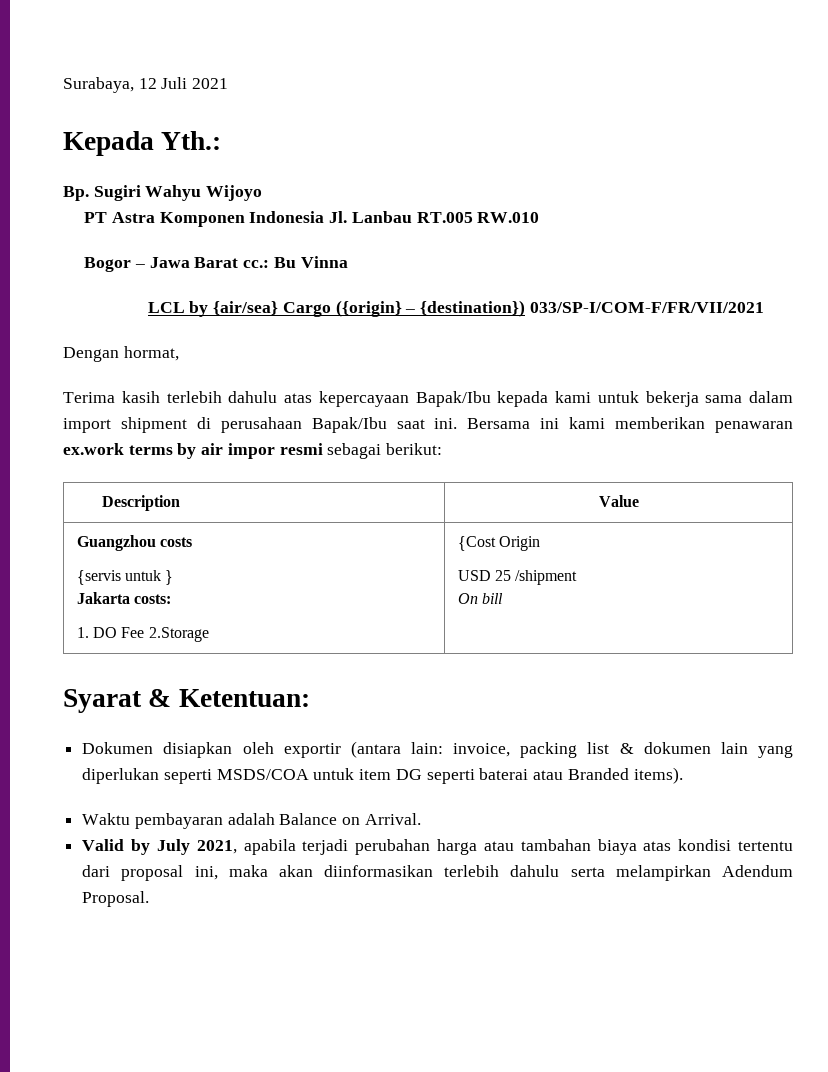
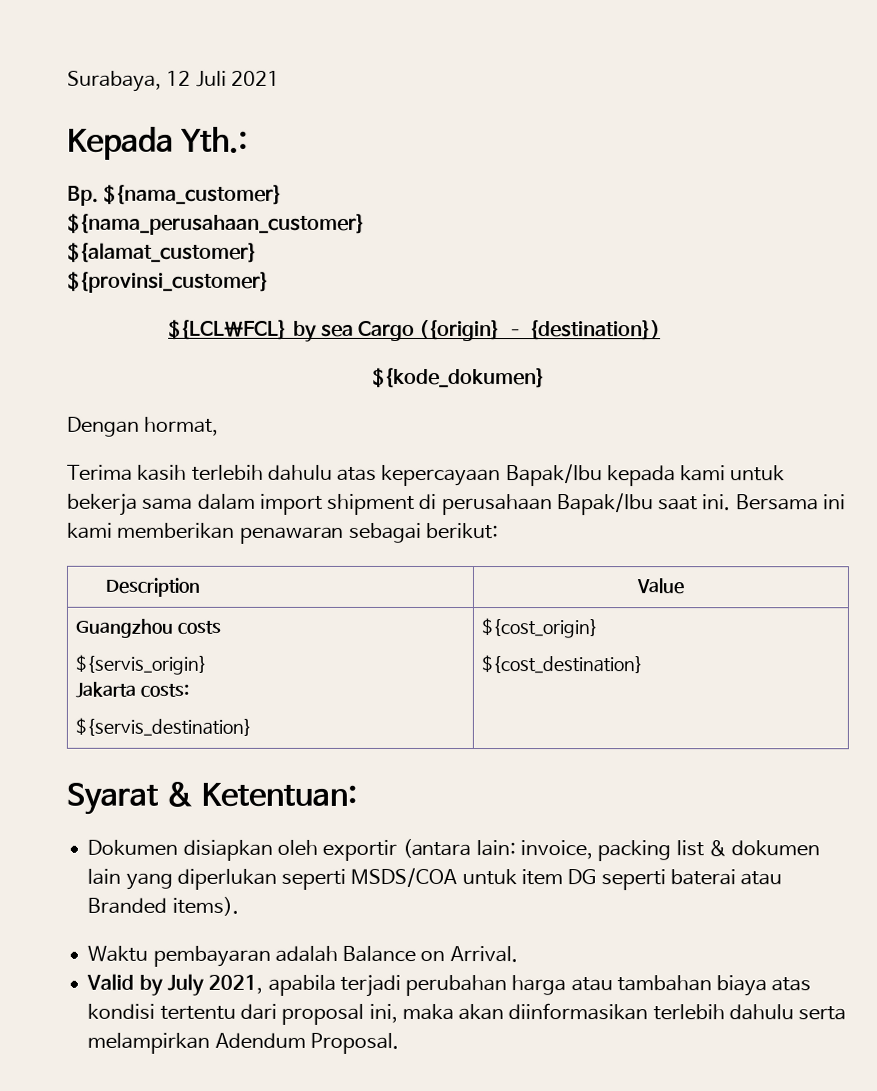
[93,185,263,201] [84,211,540,227] [84,256,348,272] [147,301,279,317] Sugiri Wahyu Wijoyo // PT Astra Komponen Indonesia Jl. Lanbau RT.005 RW.010 // Bogor – Jawa Barat cc.: Bu Vinna // LCL by {air/sea} -> [103,184,284,205] [67,213,366,235] [67,242,258,263] [67,271,270,293] [168,319,354,342] ${nama_customer} // ${nama_perusahaan_customer} // ${alamat_customer} // ${provinsi_customer} // ${LCL\FCL} by sea
[529,302,764,313] 033/SP-I/COM-F/FR/VII/2021 -> [371,367,546,389] // ${kode_dokumen}
[63,443,323,459] ex.work terms by air impor resmi -> (345, 535) none
[76,570,174,585] {servis untuk } -> [74,654,207,675] ${servis_origin}
[76,627,209,642] [457,536,540,551] [457,570,578,585] [457,593,503,604] 1. DO Fee 2.Storage | {Cost Origin // USD 25 /shipment // On bill -> [74,717,252,736] [480,618,598,639] [480,655,643,674] ${servis_destination} | ${cost_origin} // ${cost_destination}

